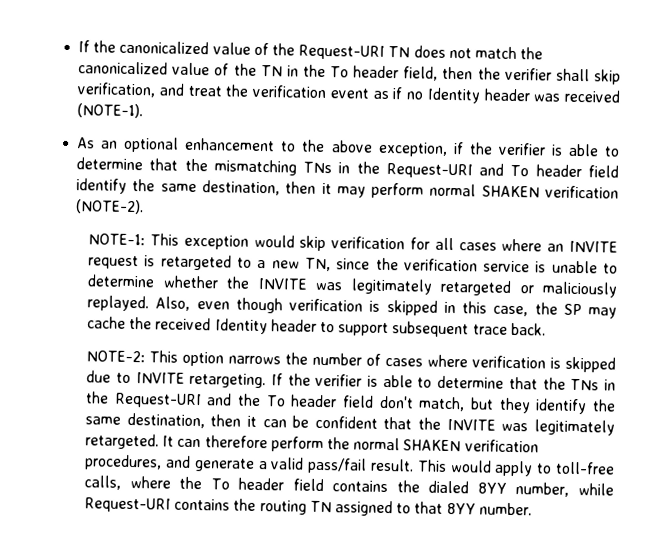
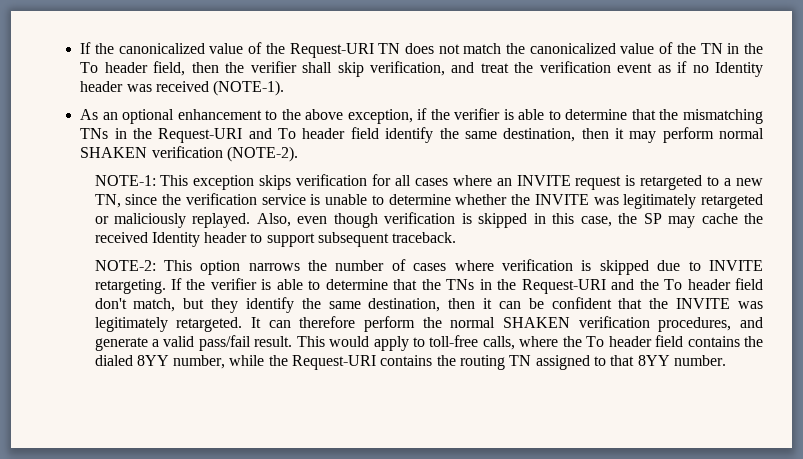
[253,234,327,252] would skip -> [259,175,292,190] skips
[472,322,546,336] trace back. -> [392,232,457,243] traceback.
(614, 489) none -> [268,355,288,366] the

